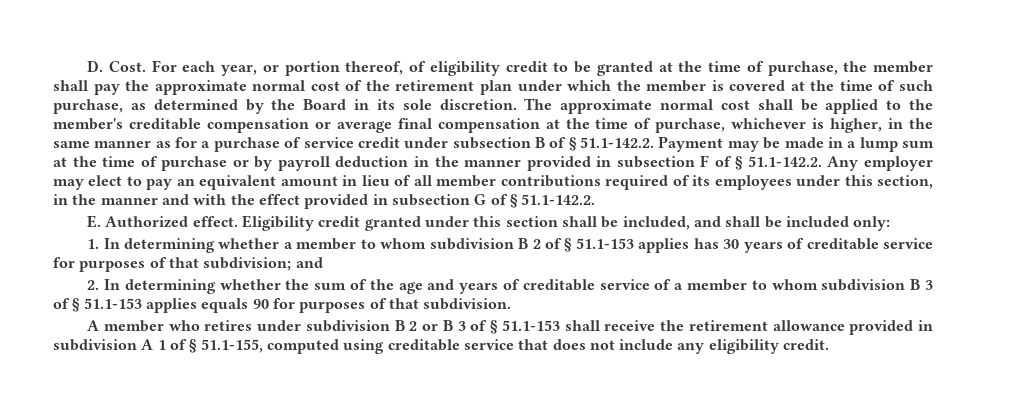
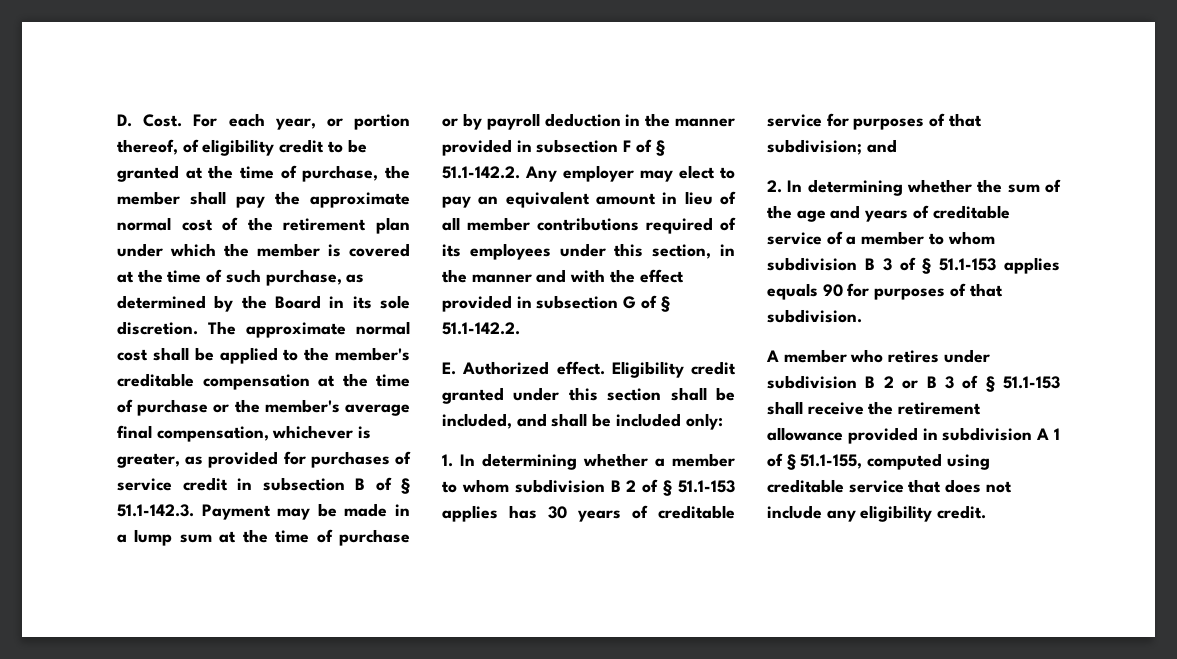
[314,118,933,133] [53,137,280,152] or average final compensation at the time of purchase, whichever is higher, in the same manner as for a purchase -> [318,373,410,387] [117,399,410,416] [117,425,372,442] [117,451,390,468] at the time of purchase or the member's average final compensation, whichever is greater, as provided for purchases
[404,137,449,148] under -> [237,478,252,490] in
[580,137,655,148] 51.1-142.2. -> [117,504,194,517] 51.1-142.3.

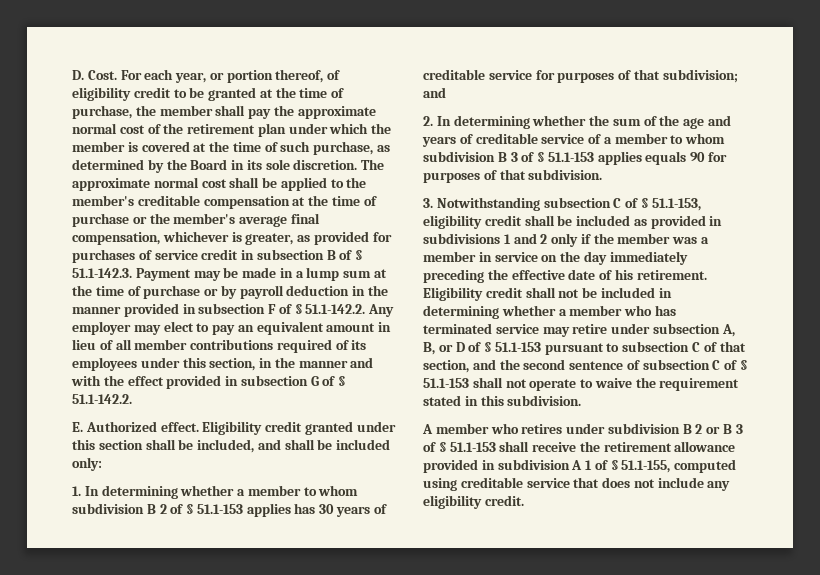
(862, 316) none -> [423,197,701,211] [423,215,723,229] [423,233,710,247] [423,251,688,265] [423,269,707,283] [423,287,672,301] [423,305,676,319] [423,323,735,337] [423,341,746,355] [423,359,748,373] [423,377,740,391] [423,395,582,406] // 3. Notwithstanding subsection C of § 51.1-153, eligibility credit shall be included as provided in subdivisions 1 and 2 only if the member was a member in service on the day immediately preceding the effective date of his retirement. Eligibility credit shall not be included in determining whether a member who has terminated service may retire under subsection A, B, or D of § 51.1-153 pursuant to subsection C of that section, and the second sentence of subsection C of § 51.1-153 shall not operate to waive the requirement stated in this subdivision.

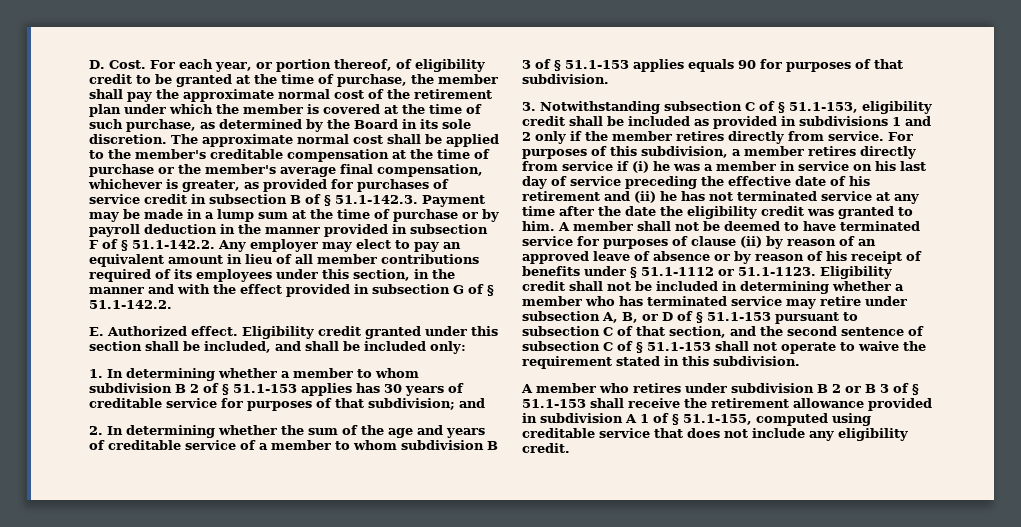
(671, 238) none -> [676,131,913,144] [522,146,916,159] [522,161,670,173] retires directly from service. For purposes of this subdivision, a member retires directly from service if (i) he
[560,251,688,265] the day immediately -> [875,161,926,171] [522,176,621,189] his last day of service
[636,270,707,280] retirement. -> [522,191,919,204] [522,206,913,219] [522,221,920,231] [522,236,876,249] [522,251,922,264] [522,266,816,278] retirement and (ii) he has not terminated service at any time after the date the eligibility credit was granted to him. A member shall not be deemed to have terminated service for purposes of clause (ii) by reason of an approved leave of absence or by reason of his receipt of benefits under § 51.1-1112 or 51.1-1123.

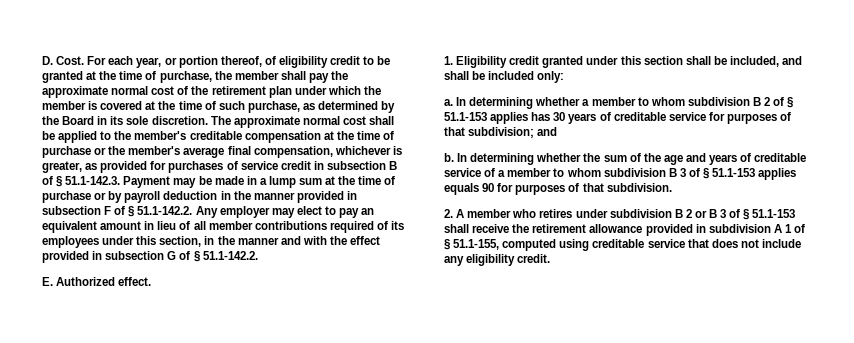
(238, 331) none -> [444,56,453,65] // 1.
[89,369,103,378] 1. -> [444,99,453,106] a.
[89,426,103,435] 2. -> [444,153,454,162] b.
[522,101,932,114] [522,116,931,129] [522,131,913,144] [522,146,916,159] [522,161,926,173] [522,176,870,189] [522,191,919,204] [522,206,913,219] [522,221,920,231] [522,236,876,249] [522,251,922,264] [522,266,892,279] [522,281,904,294] [522,296,907,309] [522,311,858,324] [522,326,924,338] [522,341,926,354] [522,356,800,369] 3. Notwithstanding subsection C of § 51.1-153, eligibility credit shall be included as provided in subdivisions 1 and 2 only if the member retires directly from service. For purposes of this subdivision, a member retires directly from service if (i) he was a member in service on his last day of service preceding the effective date of his retirement and (ii) he has not terminated service at any time after the date the eligibility credit was granted to him. A member shall not be deemed to have terminated service for purposes of clause (ii) by reason of an approved leave of absence or by reason of his receipt of benefits under § 51.1-1112 or 51.1-1123. Eligibility credit shall not be included in determining whether a member who has terminated service may retire under subsection A, B, or D of § 51.1-153 pursuant to subsection C of that section, and the second sentence of subsection C of § 51.1-153 shall not operate to waive the requirement stated in this subdivision. // -> [444,209,453,218] 2.

